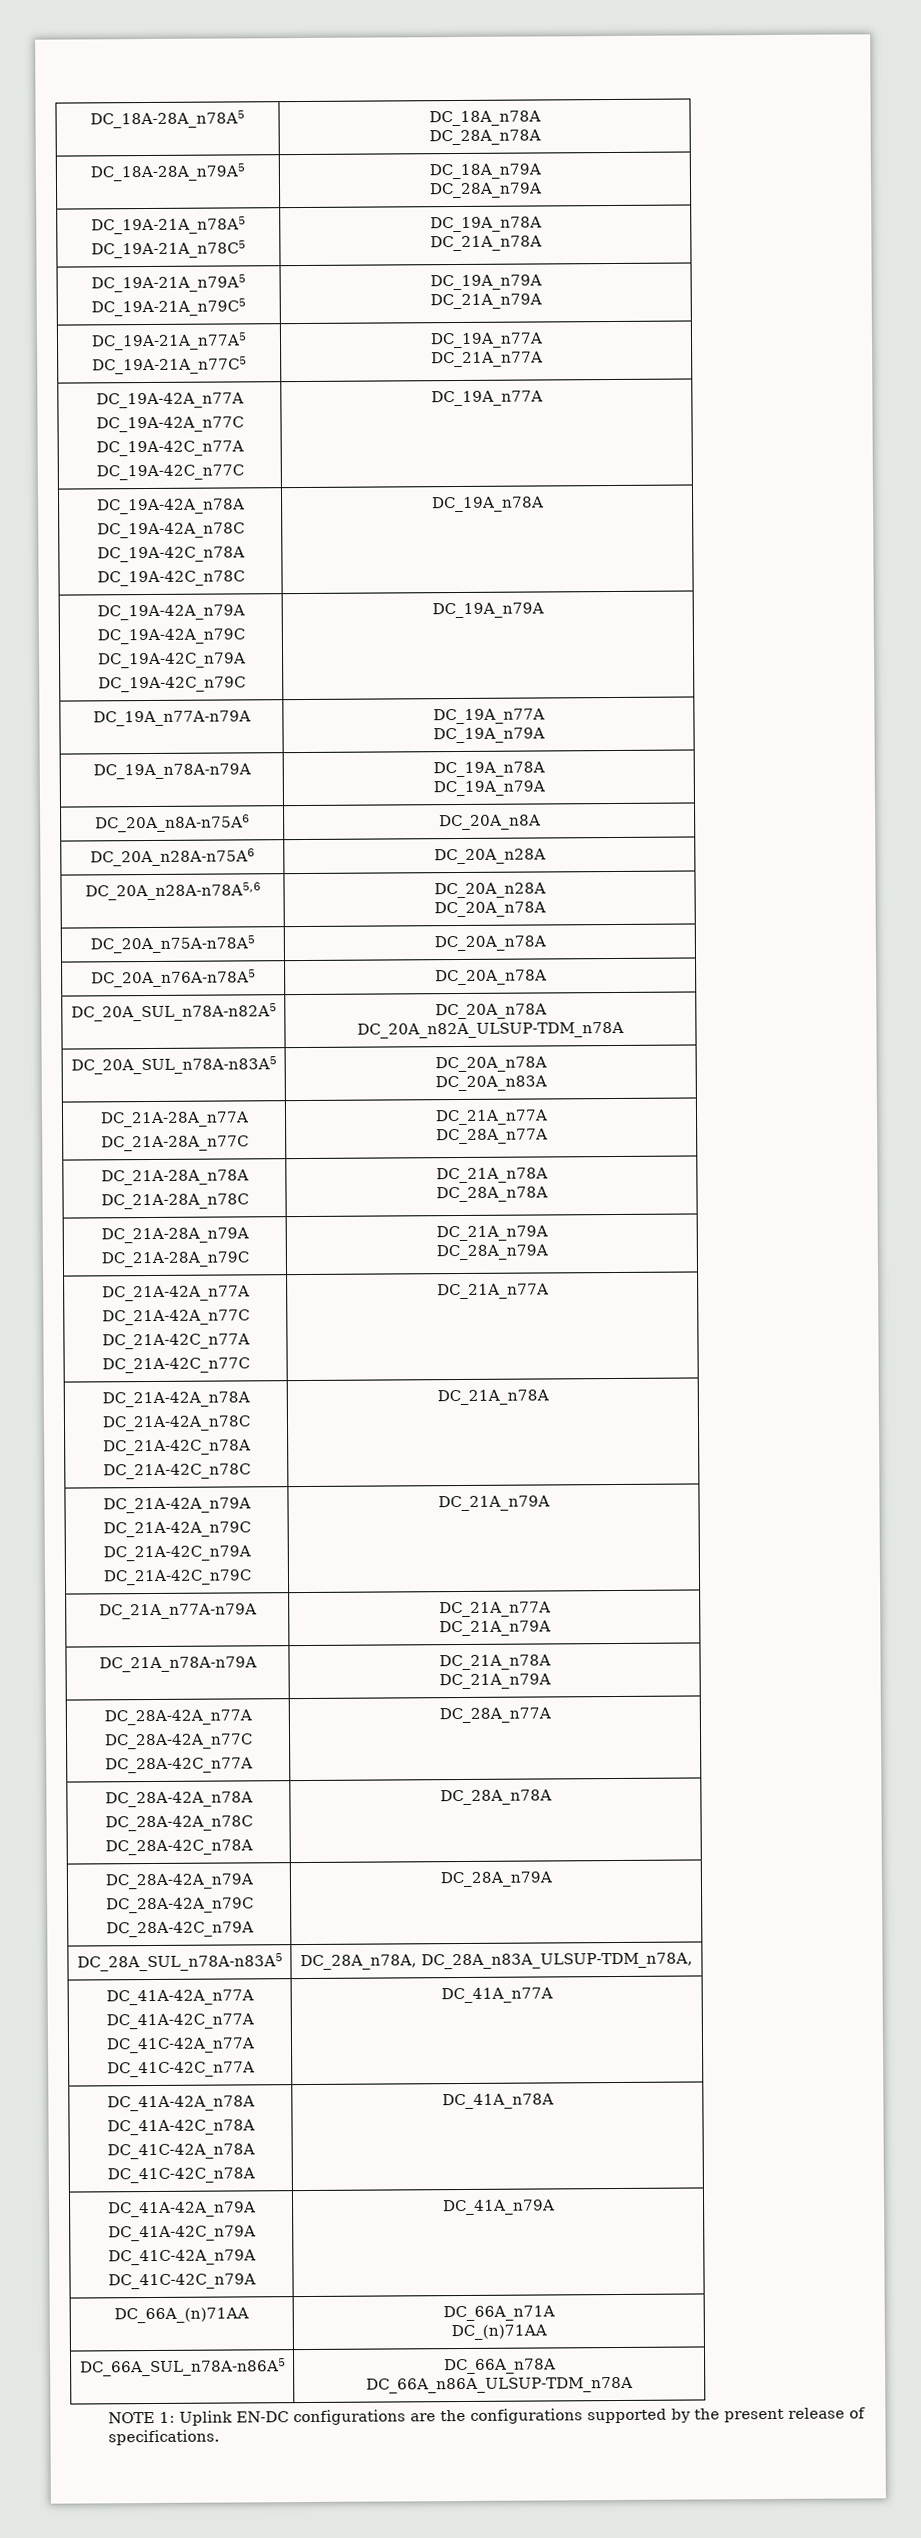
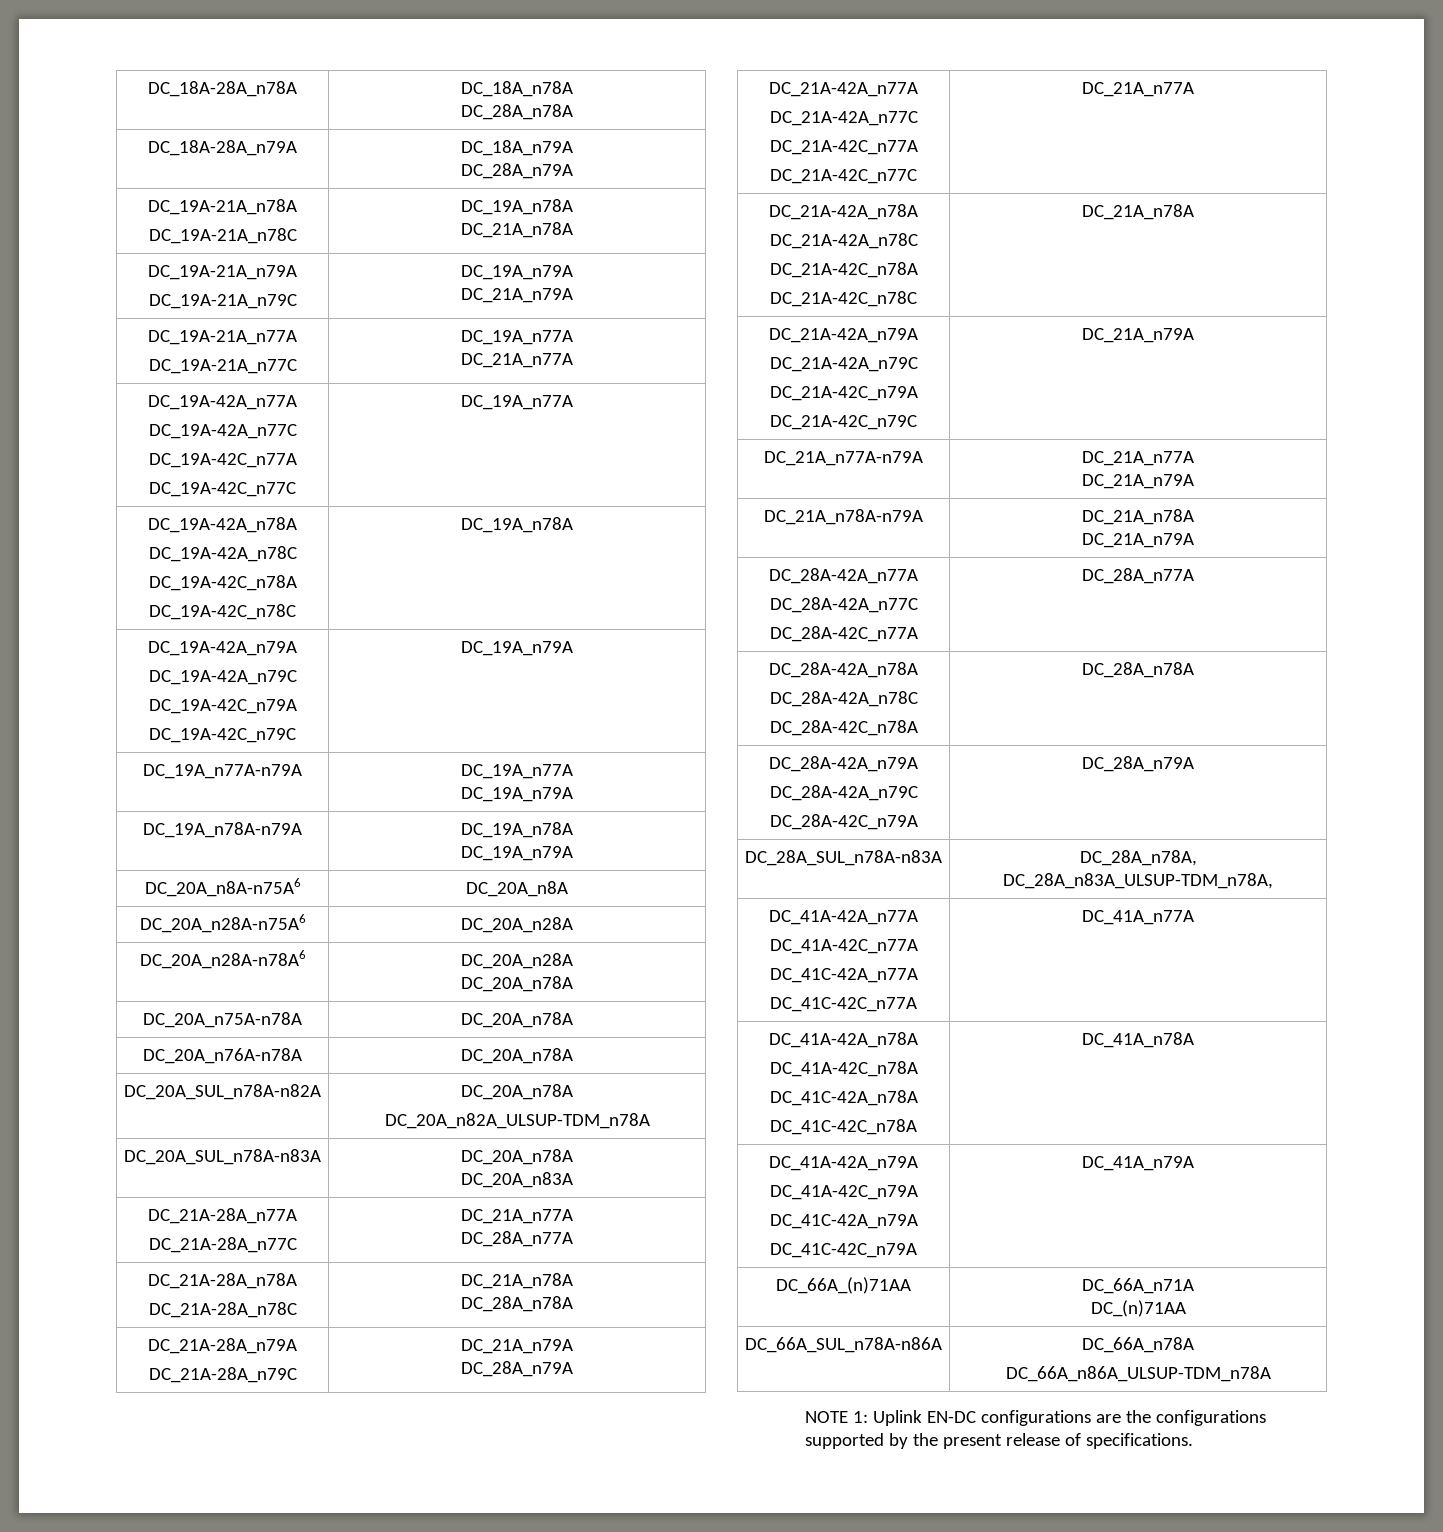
[90,110,245,129] DC_18A-28A_n78A5 -> [148,81,297,97] DC_18A-28A_n78A
[90,163,245,182] DC_18A-28A_n79A5 -> [148,140,297,156] DC_18A-28A_n79A
[91,216,246,235] [91,240,246,259] DC_19A-21A_n78A5 // DC_19A-21A_n78C5 -> [148,199,297,215] [148,228,297,244] DC_19A-21A_n78A // DC_19A-21A_n78C
[91,274,246,293] [91,298,246,317] DC_19A-21A_n79A5 // DC_19A-21A_n79C5 -> [148,265,297,280] [148,294,297,309] DC_19A-21A_n79A // DC_19A-21A_n79C
[91,332,247,351] [92,356,247,375] DC_19A-21A_n77A5 // DC_19A-21A_n77C5 -> [148,330,297,345] [148,359,297,374] DC_19A-21A_n77A // DC_19A-21A_n77C
[84,882,261,901] DC_20A_n28A-n78A5,6 -> [139,950,306,969] DC_20A_n28A-n78A6
[90,935,255,954] [433,935,546,952] [91,969,256,988] [434,969,547,986] [70,1003,277,1022] DC_20A_n75A-n78A5 | DC_20A_n78A // DC_20A_n76A-n78A5 | DC_20A_n78A // DC_20A_SUL_n78A-n82A5 -> [143,1012,302,1028] [461,1012,573,1028] [143,1048,302,1064] [461,1048,573,1064] [124,1084,321,1100] DC_20A_n75A-n78A | DC_20A_n78A // DC_20A_n76A-n78A | DC_20A_n78A // DC_20A_SUL_n78A-n82A
[70,1056,277,1075] DC_20A_SUL_n78A-n83A5 -> [124,1149,321,1165] DC_20A_SUL_n78A-n83A
[76,1953,283,1972] DC_28A_SUL_n78A-n83A5 -> [745,850,942,866] DC_28A_SUL_n78A-n83A
[79,2358,286,2377] DC_66A_SUL_n78A-n86A5 -> [745,1337,942,1353] DC_66A_SUL_n78A-n86A

